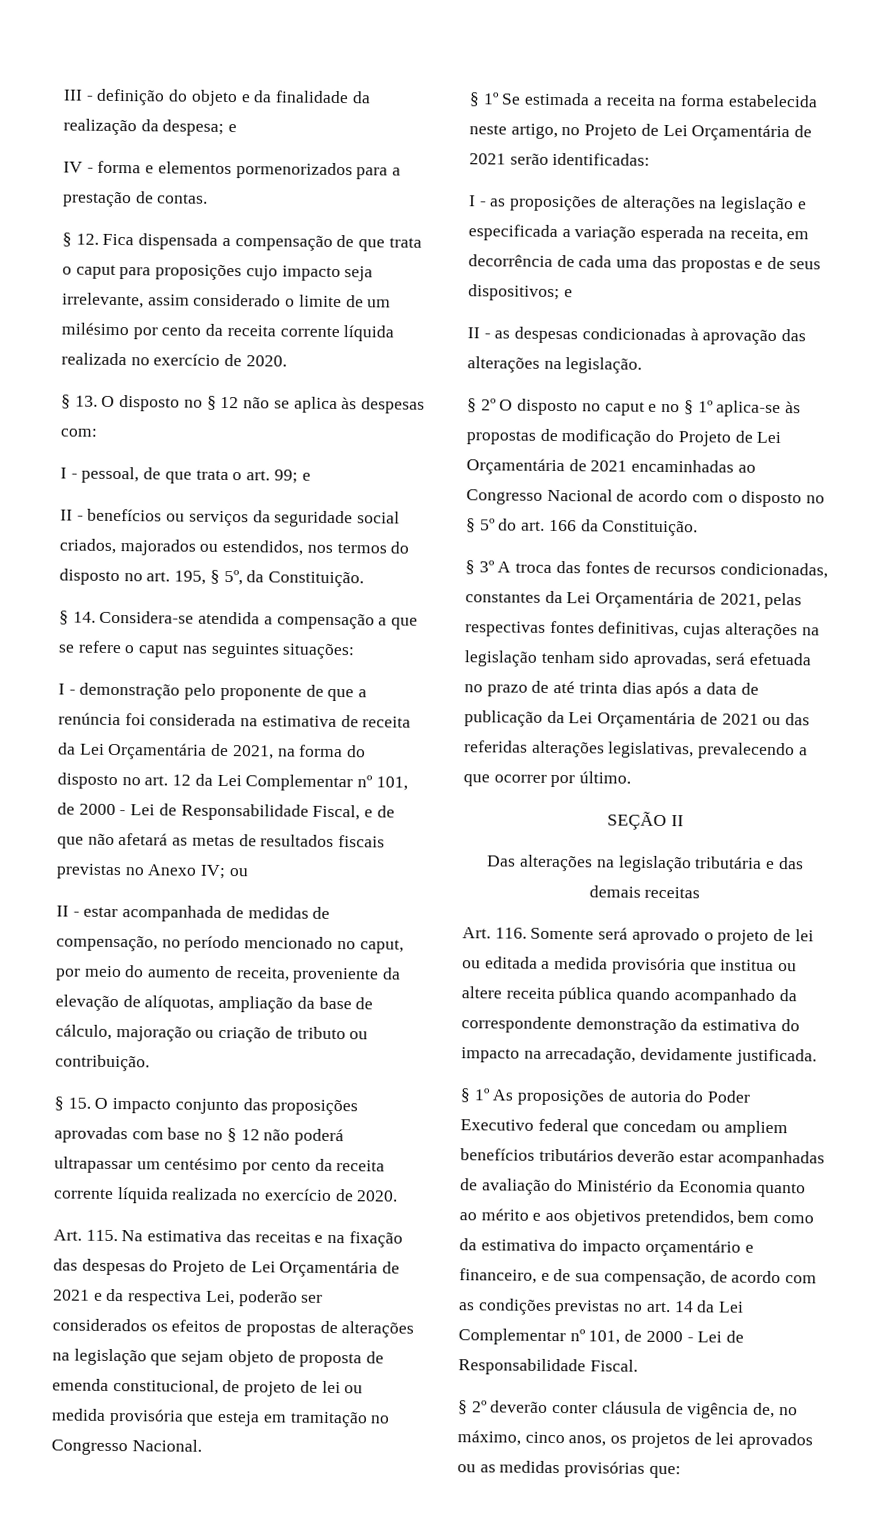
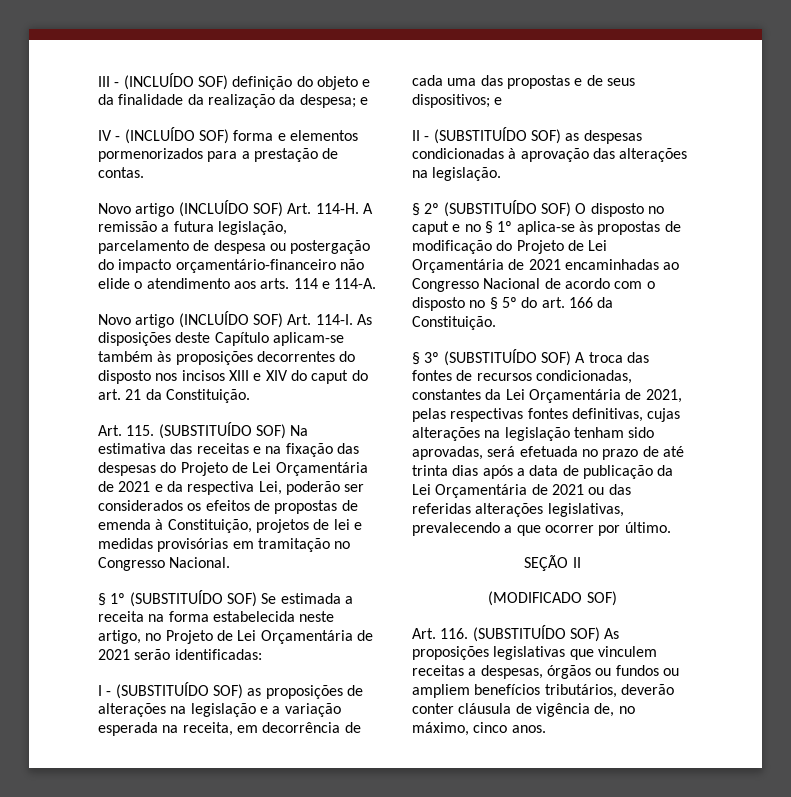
(93, 98) none -> [123,73,228,90] (INCLUÍDO SOF)
(94, 170) none -> [124,127,229,144] (INCLUÍDO SOF)
[62,232,422,252] [62,264,374,282] [62,292,392,309] [61,322,395,342] [61,352,287,367] [61,394,425,414] [60,428,97,437] [60,466,311,484] [60,508,401,528] [59,538,410,556] [59,568,365,588] [59,610,419,630] [58,640,356,660] [58,682,368,702] [58,712,412,728] [58,742,367,760] [57,772,408,792] [57,802,395,821] [57,833,386,849] [56,863,248,880] [56,905,331,922] [56,935,404,954] [55,965,402,984] [55,994,374,1013] [55,1024,369,1043] [55,1054,150,1072] [54,1096,359,1116] [54,1126,345,1146] [54,1156,386,1175] [53,1187,399,1204] § 12. Fica dispensada a compensação de que trata o caput para proposições cujo impacto seja irrelevante, assim considerado o limite de um milésimo por cento da receita corrente líquida realizada no exercício de 2020. // § 13. O disposto no § 12 não se aplica às despesas com: // I - pessoal, de que trata o art. 99; e // II - benefícios ou serviços da seguridade social criados, majorados ou estendidos, nos termos do disposto no art. 195, § 5º, da Constituição. // § 14. Considera-se atendida a compensação a que se refere o caput nas seguintes situações: // I - demonstração pelo proponente de que a renúncia foi considerada na estimativa de receita da Lei Orçamentária de 2021, na forma do disposto no art. 12 da Lei Complementar nº 101, de 2000 - Lei de Responsabilidade Fiscal, e de que não afetará as metas de resultados fiscais previstas no Anexo IV; ou // II - estar acompanhada de medidas de compensação, no período mencionado no caput, por meio do aumento de receita, proveniente da elevação de alíquotas, ampliação da base de cálculo, majoração ou criação de tributo ou contribuição. // § 15. O impacto conjunto das proposições aprovadas com base no § 12 não poderá ultrapassar um centésimo por cento da receita corrente líquida realizada no exercício de 2020. -> [98,200,373,217] [98,221,287,235] [98,240,371,254] [98,259,364,273] [98,278,377,289] [98,311,372,328] [98,332,344,346] [98,351,356,365] [98,370,368,384] [98,389,250,403] Novo artigo (INCLUÍDO SOF) Art. 114-H. A remissão a futura legislação, parcelamento de despesa ou postergação do impacto orçamentário-financeiro não elide o atendimento aos arts. 114 e 114-A. // Novo artigo (INCLUÍDO SOF) Art. 114-I. As disposições deste Capítulo aplicam-se também às proposições decorrentes do disposto nos incisos XIII e XIV do caput do art. 21 da Constituição.
(118, 1235) none -> [158,422,286,439] (SUBSTITUÍDO SOF)
[341,1321,415,1338] [52,1348,385,1368] [52,1378,364,1397] [51,1408,261,1427] alterações na legislação que sejam objeto de proposta de emenda constitucional, de projeto de lei ou medida provisória que esteja -> [98,519,362,533] [98,538,229,552] emenda à Constituição, projetos de lei e medidas provisórias
(500, 98) none -> [129,590,257,607] (SUBSTITUÍDO SOF)
(487, 204) none -> [115,682,243,699] (SUBSTITUÍDO SOF)
[468,224,558,242] especificada -> (268, 710) none
(491, 336) none -> [433,127,561,144] (SUBSTITUÍDO SOF)
(497, 404) none -> [443,200,571,217] (SUBSTITUÍDO SOF)
(495, 566) none -> [443,349,571,366] (SUBSTITUÍDO SOF)
[487,854,804,873] [588,885,701,899] [462,927,814,945] [462,956,798,975] [461,986,797,1006] [461,1016,800,1035] [461,1046,817,1066] [460,1088,751,1106] [460,1118,788,1138] [460,1148,825,1168] [460,1178,807,1198] [459,1208,815,1227] [459,1238,754,1257] [459,1268,818,1287] [458,1298,745,1316] [458,1328,745,1346] [458,1358,638,1376] [458,1400,488,1415] Das alterações na legislação tributária e das demais receitas // Art. 116. Somente será aprovado o projeto de lei ou editada a medida provisória que institua ou altere receita pública quando acompanhado da correspondente demonstração da estimativa do impacto na arrecadação, devidamente justificada. // § 1º As proposições de autoria do Poder Executivo federal que concedam ou ampliem benefícios tributários deverão estar acompanhadas de avaliação do Ministério da Economia quanto ao mérito e aos objetivos pretendidos, bem como da estimativa do impacto orçamentário e financeiro, e de sua compensação, de acordo com as condições previstas no art. 14 da Lei Complementar nº 101, de 2000 - Lei de Responsabilidade Fiscal. // § 2º -> [488,591,617,606] [412,625,620,642] [412,646,657,660] [412,665,679,679] [412,684,617,698] (MODIFICADO SOF) // Art. 116. (SUBSTITUÍDO SOF) As proposições legislativas que vinculem receitas a despesas, órgãos ou fundos ou ampliem benefícios tributários,
[568,1432,814,1450] [457,1460,681,1479] anos, os projetos de lei aprovados ou as medidas provisórias que: -> [511,725,546,733] anos.

